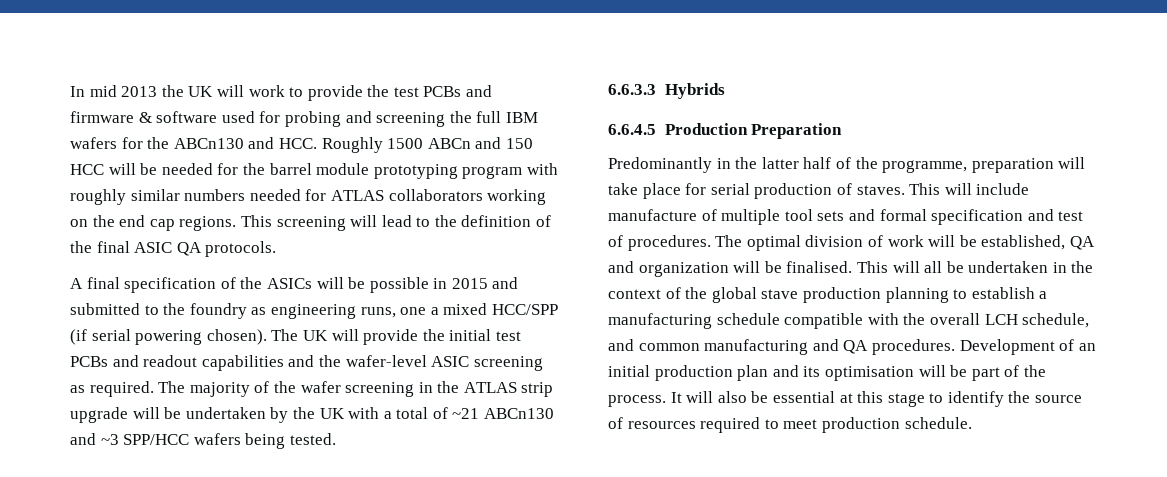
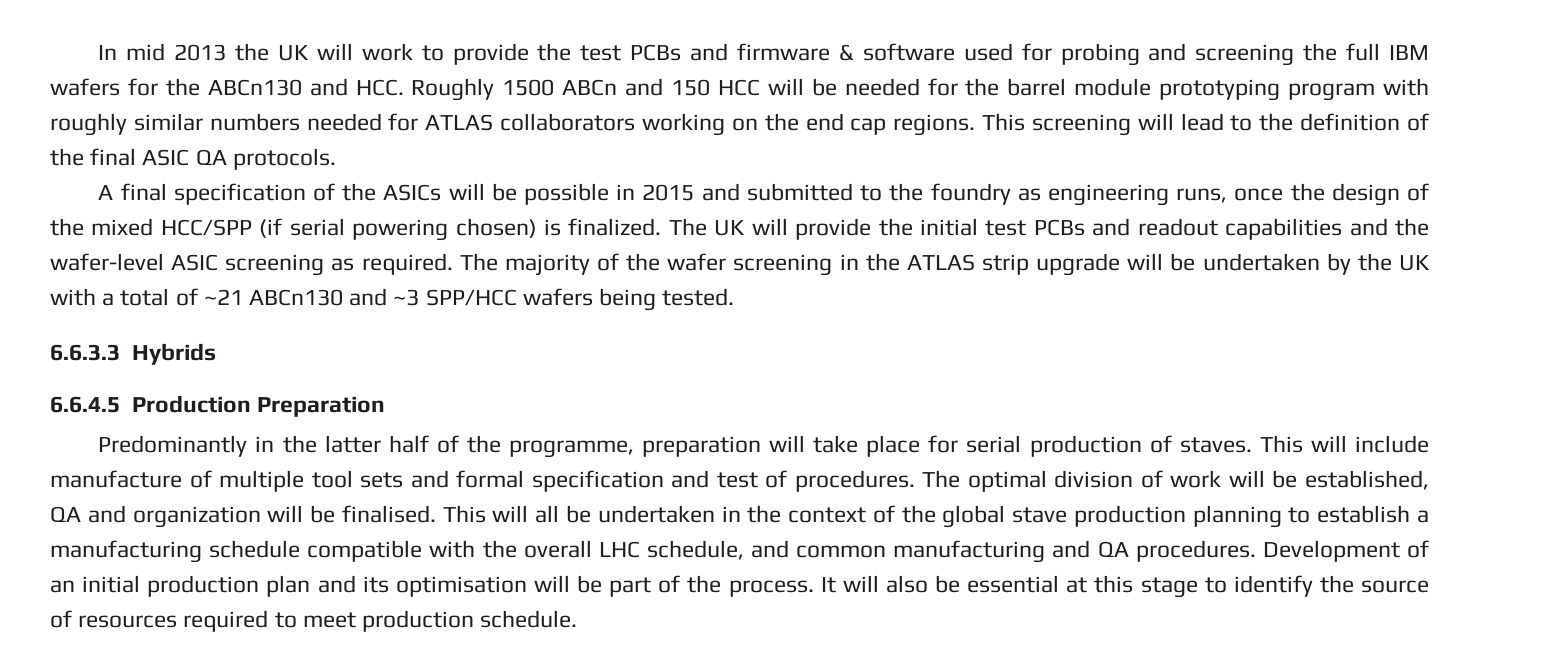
[400,307,439,315] one a -> [1234,183,1429,206] [50,218,84,236] once the design of the
[206,329,267,345] chosen). -> [455,218,662,238] chosen) is finalized.
[984,314,1018,325] LCH -> [598,541,640,558] LHC

